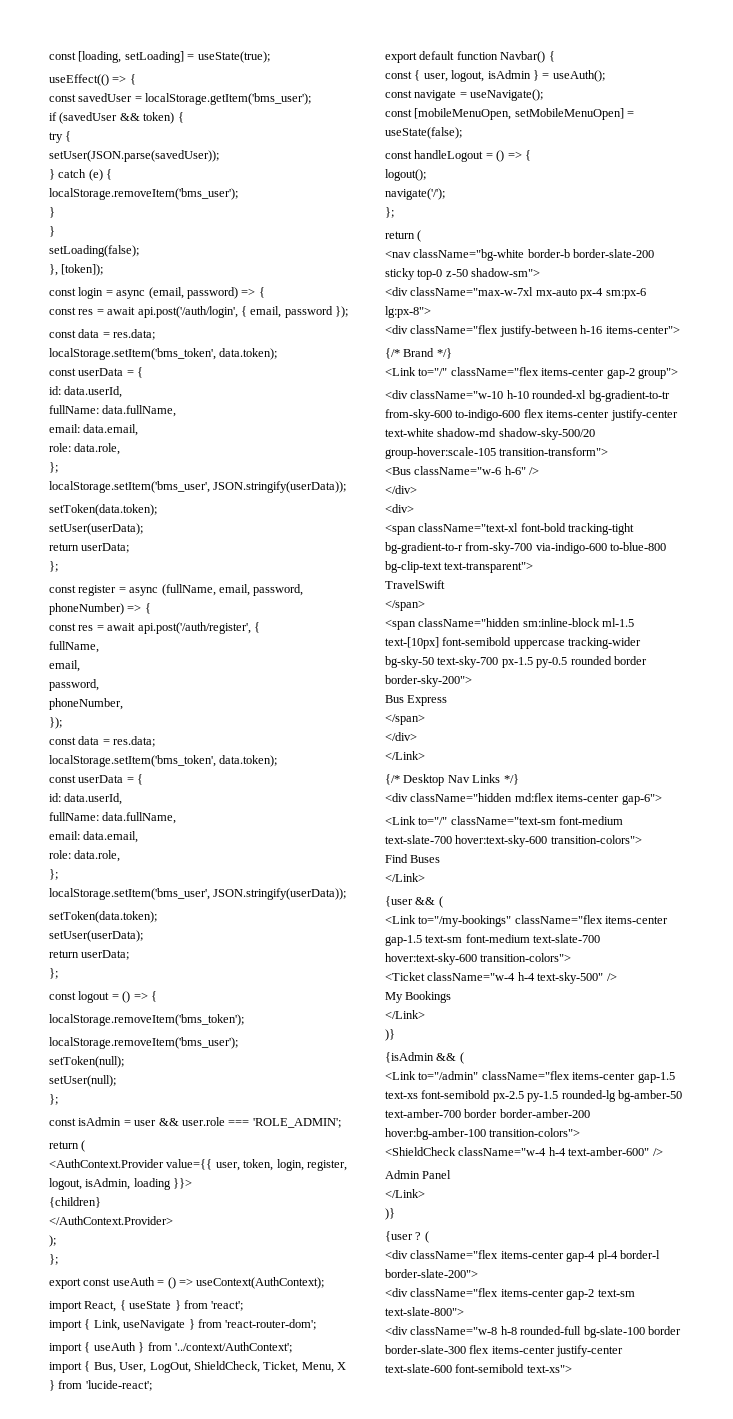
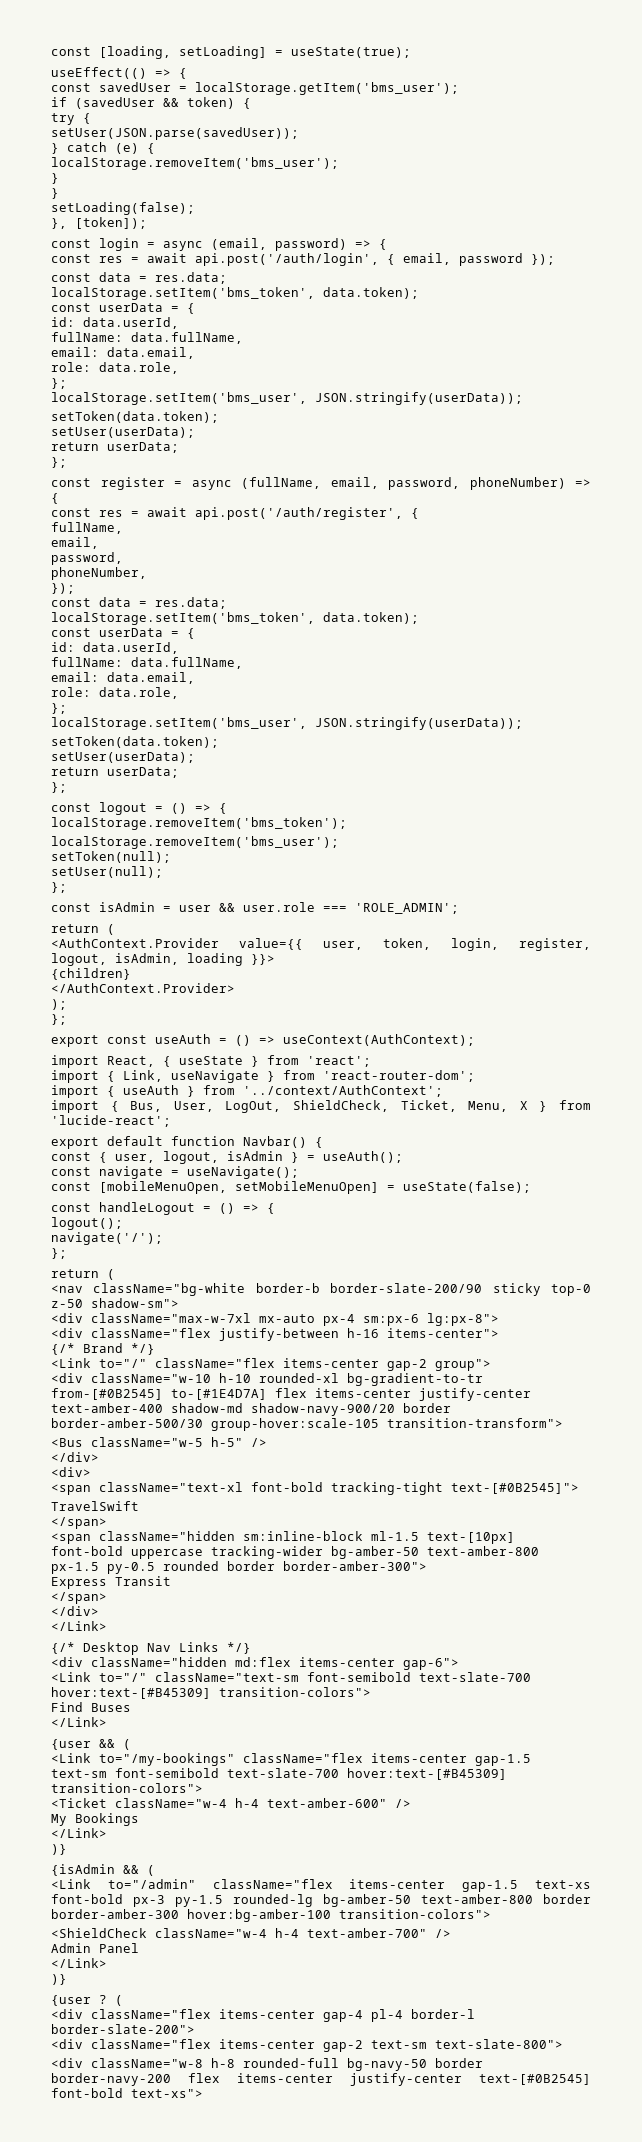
[573,249,655,258] border-slate-200 -> [330,1283,483,1293] border-slate-200/90
[385,409,678,421] [385,428,595,440] from-sky-600 to-indigo-600 flex items-center justify-center text-white shadow-md shadow-sky-500/20 -> [51,1388,531,1401] [51,1403,451,1416] [51,1418,203,1428] from-[#0B2545] to-[#1E4D7A] flex items-center justify-center text-amber-400 shadow-md shadow-navy-900/20 border border-amber-500/30
[414,466,526,475] className="w-6 h-6" -> [91,1437,243,1447] className="w-5 h-5"
[385,542,667,554] [385,561,534,573] bg-gradient-to-r from-sky-700 via-indigo-600 to-blue-800 bg-clip-text text-transparent"> -> [451,1483,579,1494] text-[#0B2545]">
[442,637,512,646] font-semibold -> [51,1546,123,1556] font-bold
[385,656,499,668] bg-sky-50 text-sky-700 -> [331,1546,539,1559] bg-amber-50 text-amber-800
[385,675,472,687] [385,695,404,703] border-sky-200"> // Bus -> [283,1561,427,1571] border-amber-300"> //
(448, 700) none -> [115,1576,171,1586] Transit
[559,816,624,825] [385,835,548,847] font-medium text-slate-700 hover:text-sky-600 -> [307,1672,531,1682] [51,1687,211,1699] font-semibold text-slate-700 hover:text-[#B45309]
[465,934,601,943] [385,953,477,965] font-medium text-slate-700 hover:text-sky-600 -> [115,1768,507,1780] font-semibold text-slate-700 hover:text-[#B45309]
[537,972,604,984] text-sky-500" -> [267,1798,387,1808] text-amber-600"
[421,1090,524,1102] font-semibold px-2.5 -> [51,1894,165,1907] font-bold px-3
[385,1109,590,1118] text-amber-700 border border-amber-200 -> [421,1894,591,1904] [51,1909,179,1919] text-amber-800 border border-amber-300
[568,1147,650,1156] text-amber-600" -> [307,1928,427,1938] text-amber-700"
[583,1326,681,1338] [385,1345,624,1357] [385,1364,525,1373] bg-slate-100 border border-slate-300 flex items-center justify-center text-slate-600 font-semibold -> [347,2058,483,2071] [51,2073,591,2086] [51,2088,123,2098] bg-navy-50 border border-navy-200 flex items-center justify-center text-[#0B2545] font-bold

